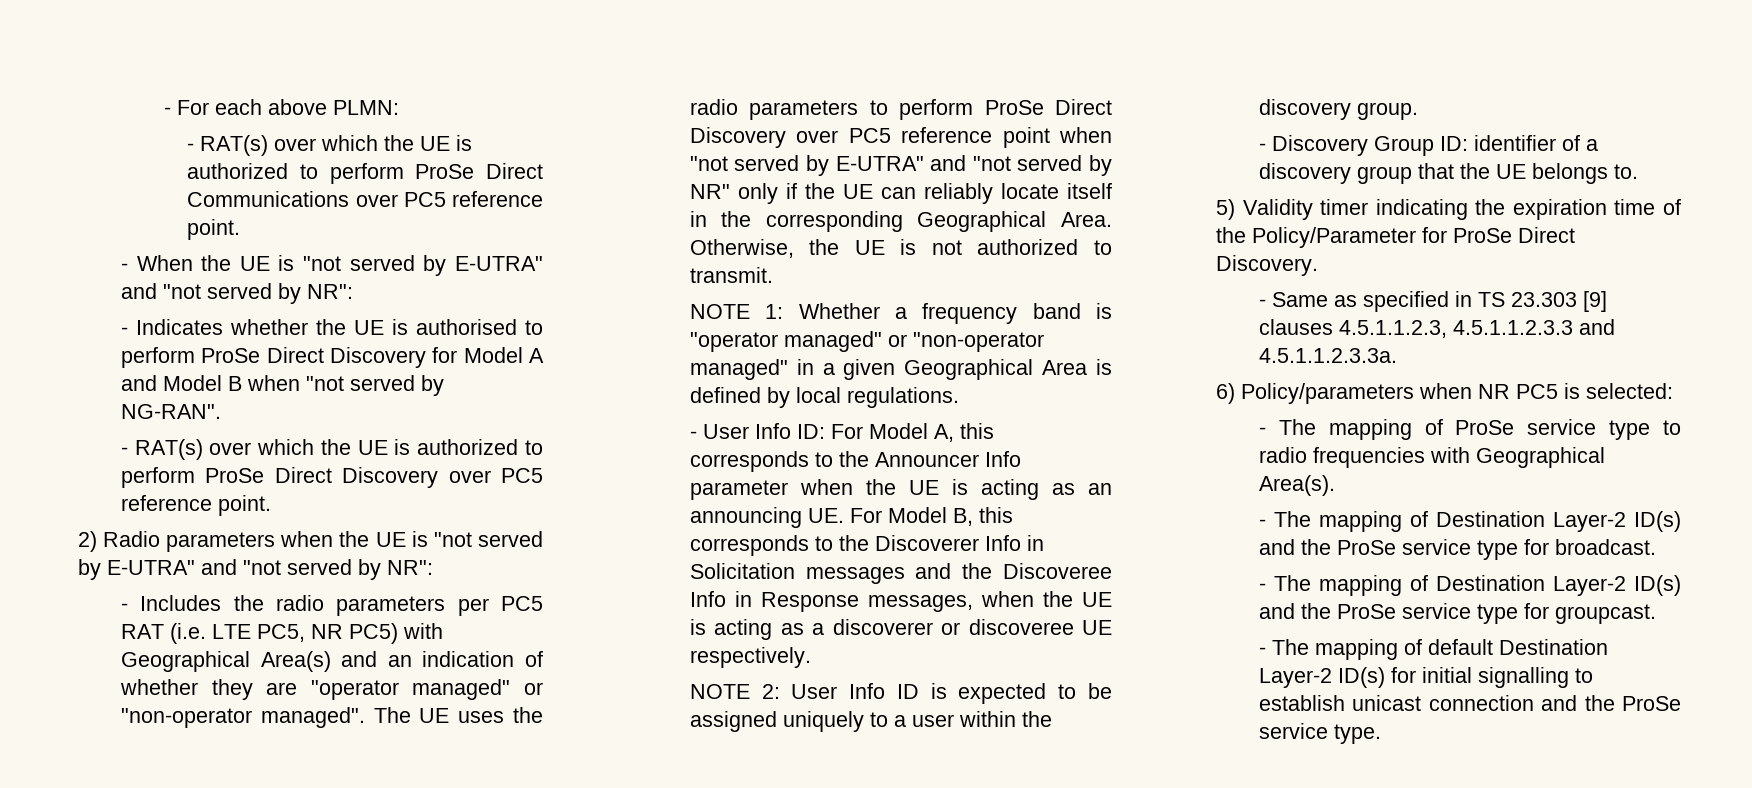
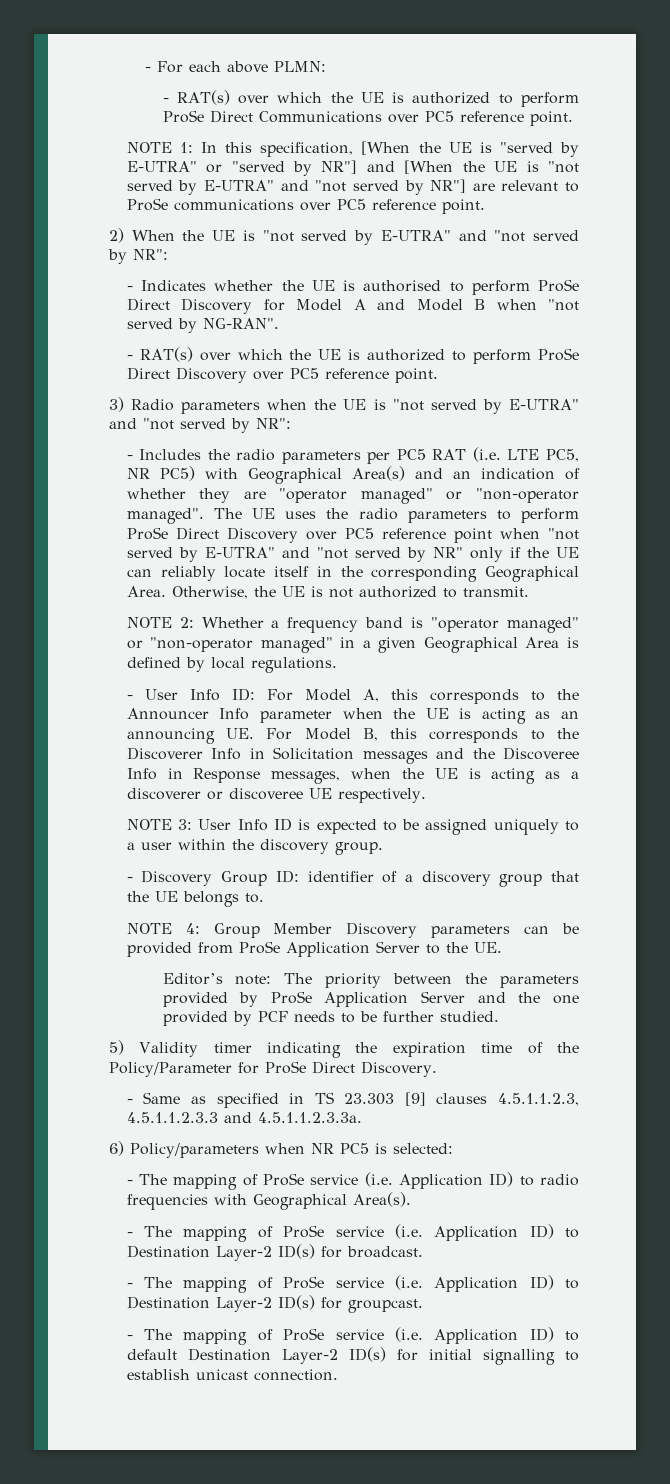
[120,263,128,271] - -> [126,141,580,157] [126,160,579,176] [126,179,579,195] [126,198,485,214] [108,228,124,243] NOTE 1: In this specification, [When the UE is "served by E-UTRA" or "served by NR"] and [When the UE is "not served by E-UTRA" and "not served by NR"] are relevant to ProSe communications over PC5 reference point. // 2)
[77,531,97,552] 2) -> [108,397,124,412] 3)
[765,304,784,319] 1: -> [179,617,194,628] 2:
[761,684,780,699] 2: -> [178,819,193,830] 3:
(1638, 171) none -> [126,922,579,938] [126,941,502,957] [162,973,580,988] [162,991,579,1007] [162,1011,499,1026] // NOTE 4: Group Member Discovery parameters can be provided from ProSe Application Server to the UE. // Editor’s note: The priority between the parameters provided by ProSe Application Server and the one provided by PCF needs to be further studied.
[1609,420,1651,440] type -> [364,1172,514,1189] (i.e. Application ID)
[1435,511,1681,532] [1258,539,1518,560] Destination Layer-2 ID(s) and the ProSe service type -> [283,1224,579,1241] [126,1244,315,1261] ProSe service (i.e. Application ID) to Destination Layer-2 ID(s)
[1435,575,1681,596] [1258,603,1518,624] Destination Layer-2 ID(s) and the ProSe service type -> [283,1275,579,1292] [126,1295,315,1312] ProSe service (i.e. Application ID) to Destination Layer-2 ID(s)
(1422, 647) none -> [283,1327,579,1344] ProSe service (i.e. Application ID) to
[1428,695,1681,711] [1258,723,1381,744] connection and the ProSe service type. -> [253,1369,338,1381] connection.

